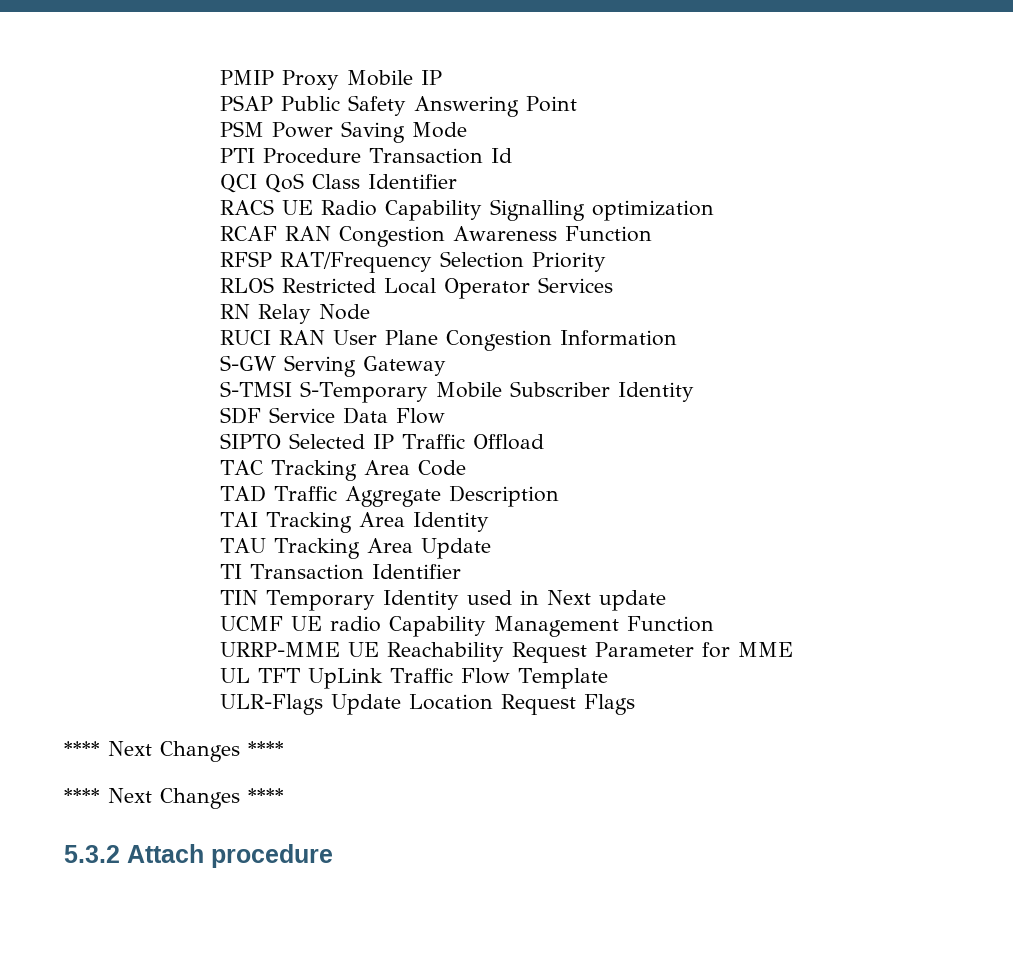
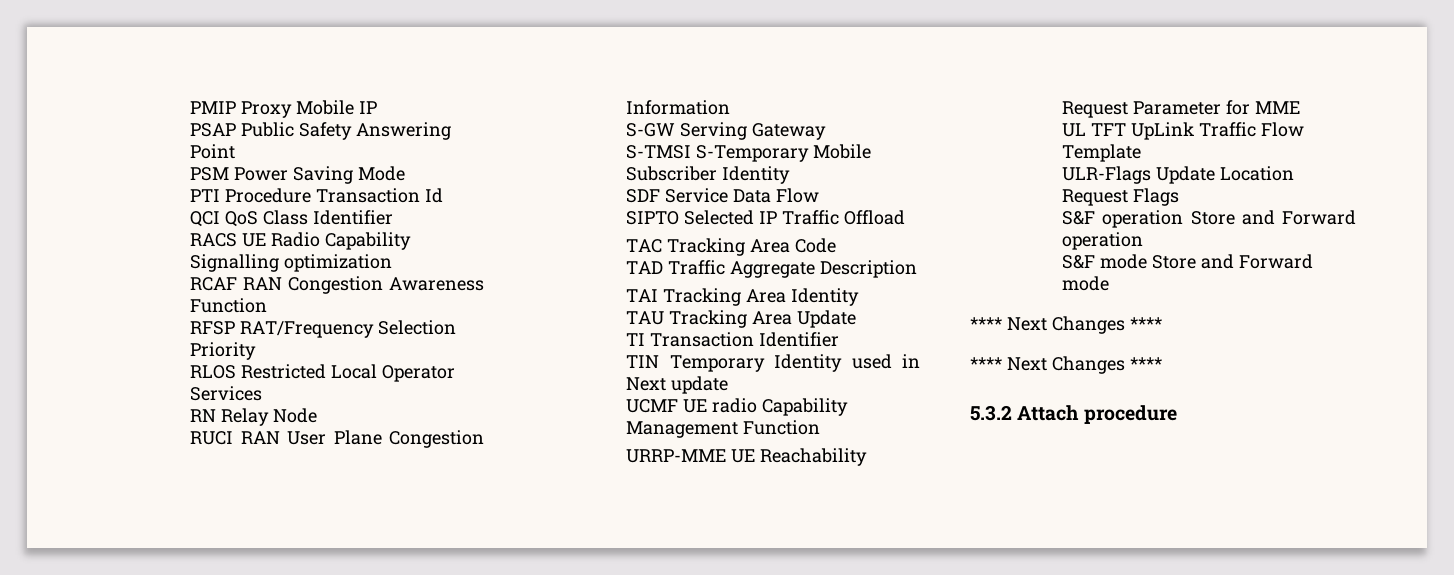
(636, 704) none -> [1062,210,1356,228] [1062,232,1144,250] [1062,254,1313,269] [1062,276,1110,291] // S&F operation Store and Forward operation // S&F mode Store and Forward mode

